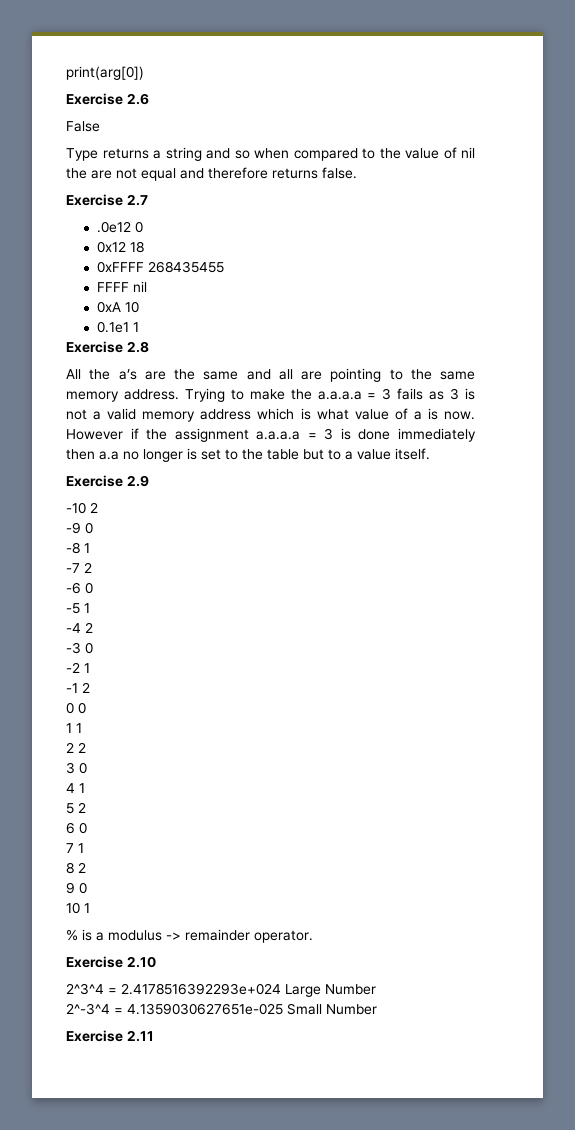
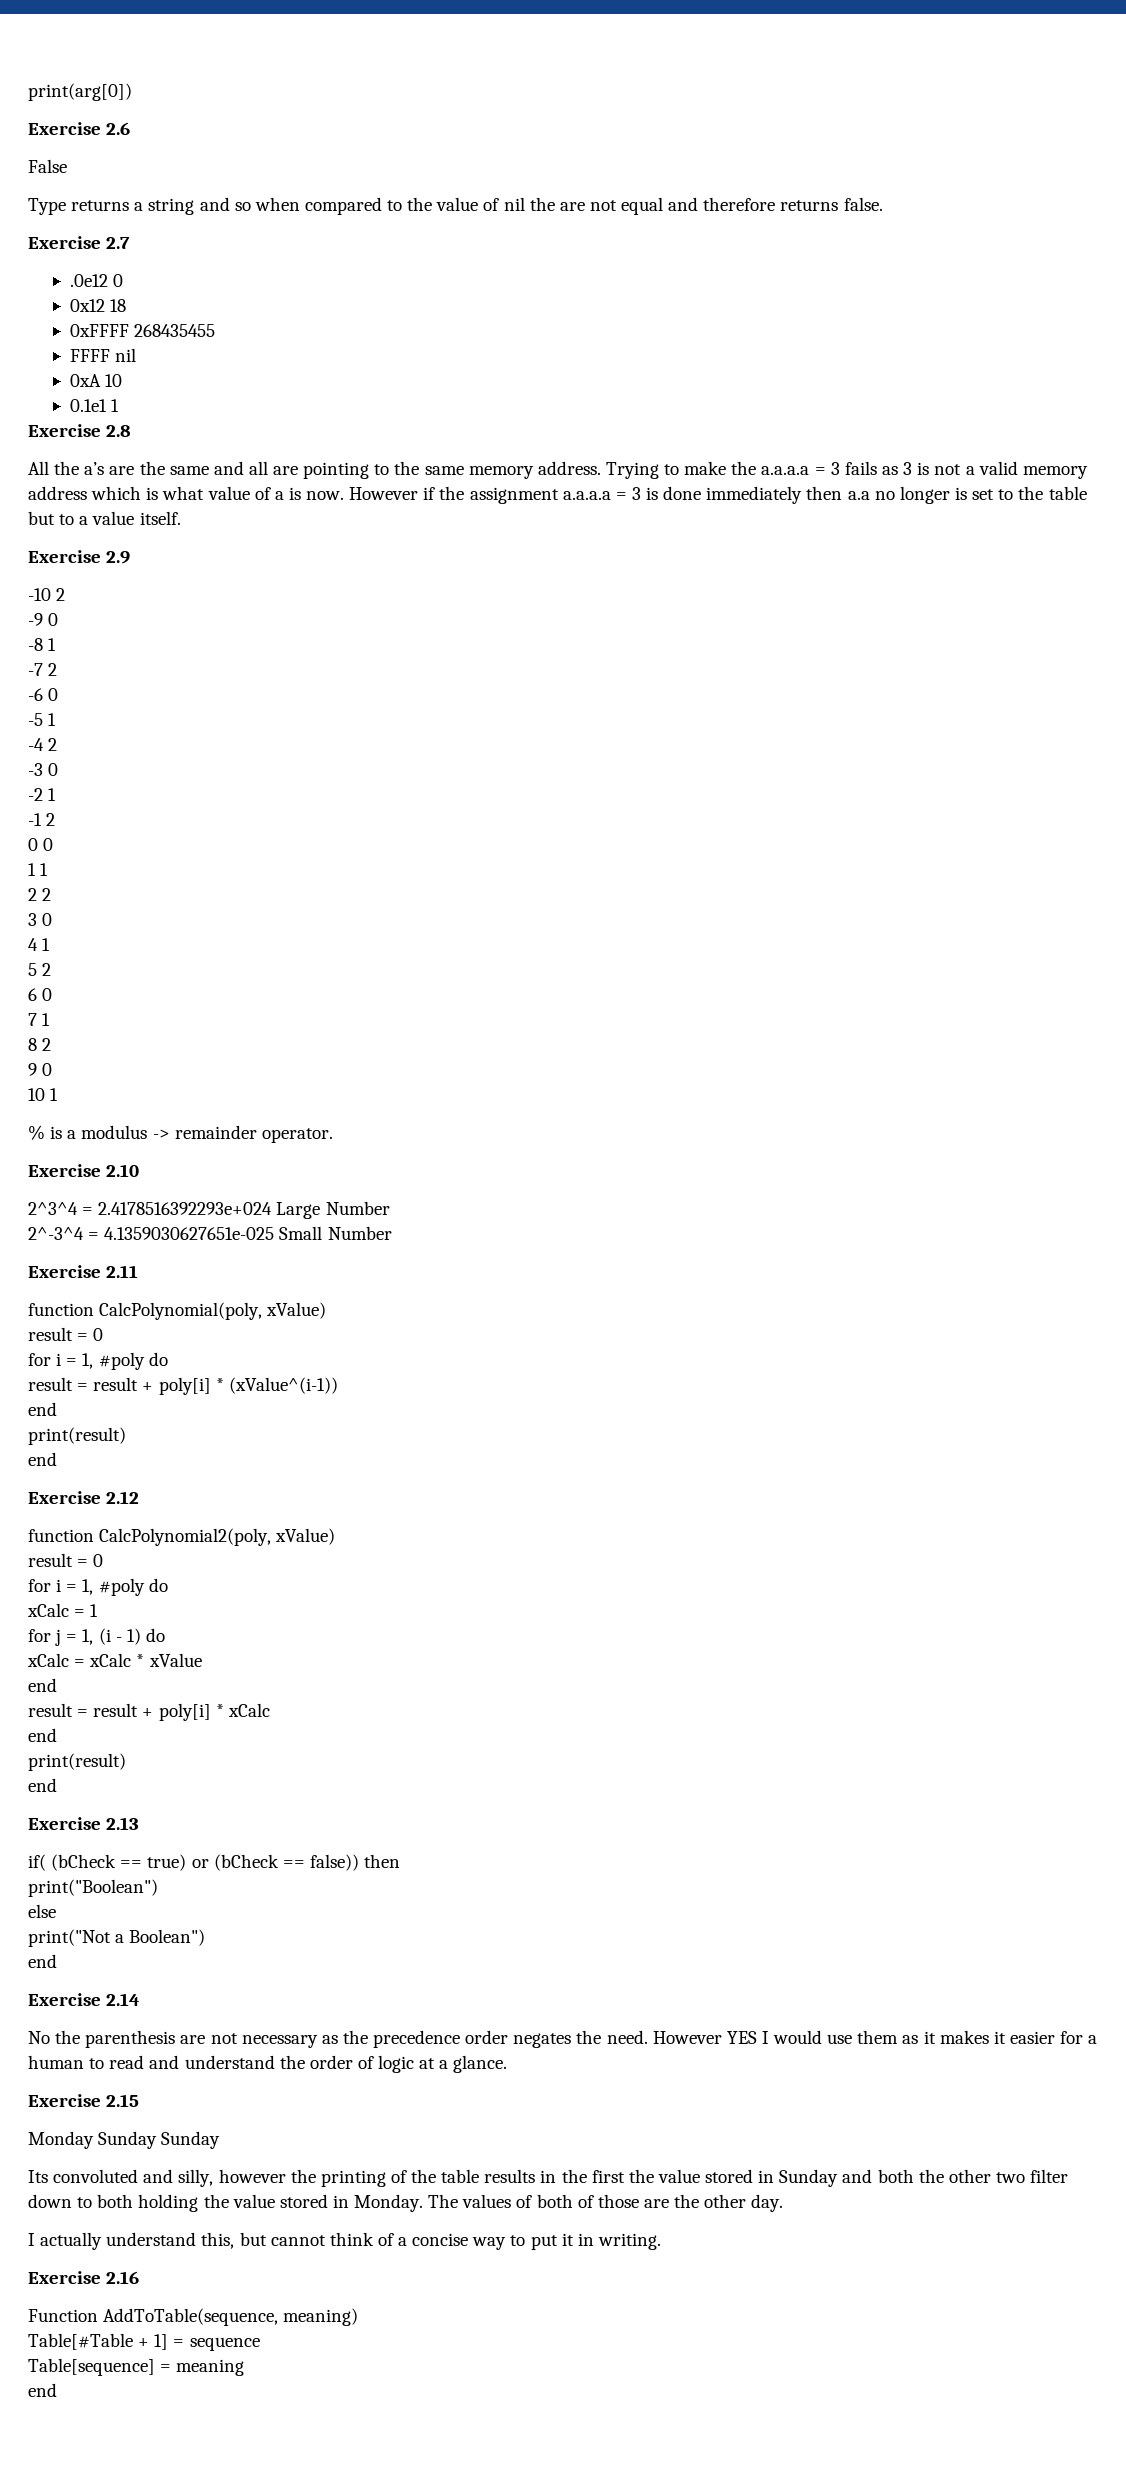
(154, 1036) none -> [28,1302,327,1320] [28,1327,104,1341] [28,1352,168,1370] [28,1377,338,1395] [28,1402,57,1416] [28,1427,126,1445] [28,1452,57,1466] [28,1491,140,1504] [28,1528,336,1546] [28,1553,104,1567] [28,1578,168,1596] [27,1603,99,1617] [28,1628,165,1646] [27,1653,202,1667] [28,1678,57,1692] [28,1703,270,1721] [28,1728,57,1742] [28,1753,126,1771] [28,1778,57,1792] [28,1817,140,1830] [28,1854,401,1871] [28,1879,158,1897] [28,1904,56,1918] [28,1929,206,1947] [28,1954,57,1968] [28,1993,141,2006] [28,2030,1098,2048] [28,2055,508,2073] [28,2094,140,2107] [28,2131,221,2149] [28,2169,1069,2187] [28,2194,784,2212] [28,2232,661,2250] [28,2271,140,2284] [28,2308,359,2326] [28,2333,260,2351] [28,2358,245,2376] [28,2383,57,2397] // function CalcPolynomial(poly, xValue) // result = 0 // for i = 1, #poly do // result = result + poly[i] * (xValue^(i-1)) // end // print(result) // end // Exercise 2.12 // function CalcPolynomial2(poly, xValue) // result = 0 // for i = 1, #poly do // xCalc = 1 // for j = 1, (i - 1) do // xCalc = xCalc * xValue // end // result = result + poly[i] * xCalc // end // print(result) // end // Exercise 2.13 // if( (bCheck == true) or (bCheck == false)) then // print("Boolean") // else // print("Not a Boolean") // end // Exercise 2.14 // No the parenthesis are not necessary as the precedence order negates the need. However YES I would use them as it makes it easier for a human to read and understand the order of logic at a glance. // Exercise 2.15 // Monday Sunday Sunday // Its convoluted and silly, however the printing of the table results in the first the value stored in Sunday and both the other two filter down to both holding the value stored in Monday. The values of both of those are the other day. // I actually understand this, but cannot think of a concise way to put it in writing. // Exercise 2.16 // Function AddToTable(sequence, meaning) // Table[#Table + 1] = sequence // Table[sequence] = meaning // end

